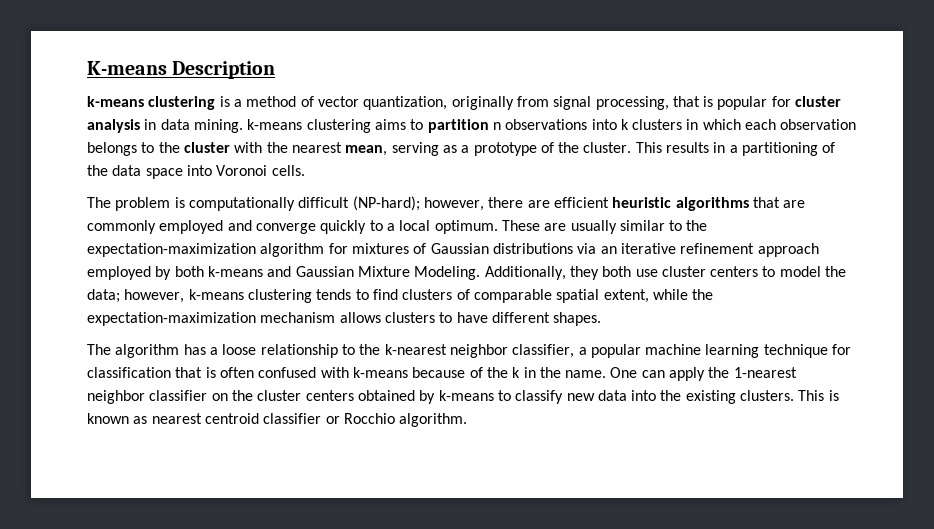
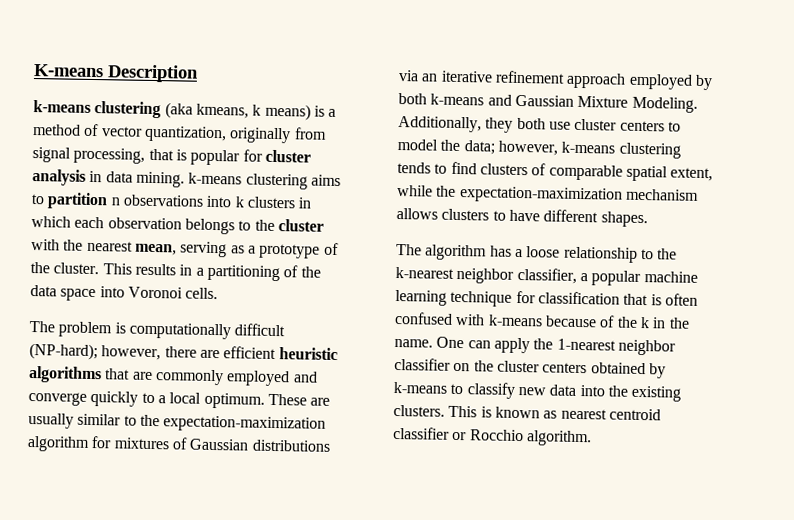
(216, 103) none -> [164,102,311,121] (aka kmeans, k means)

